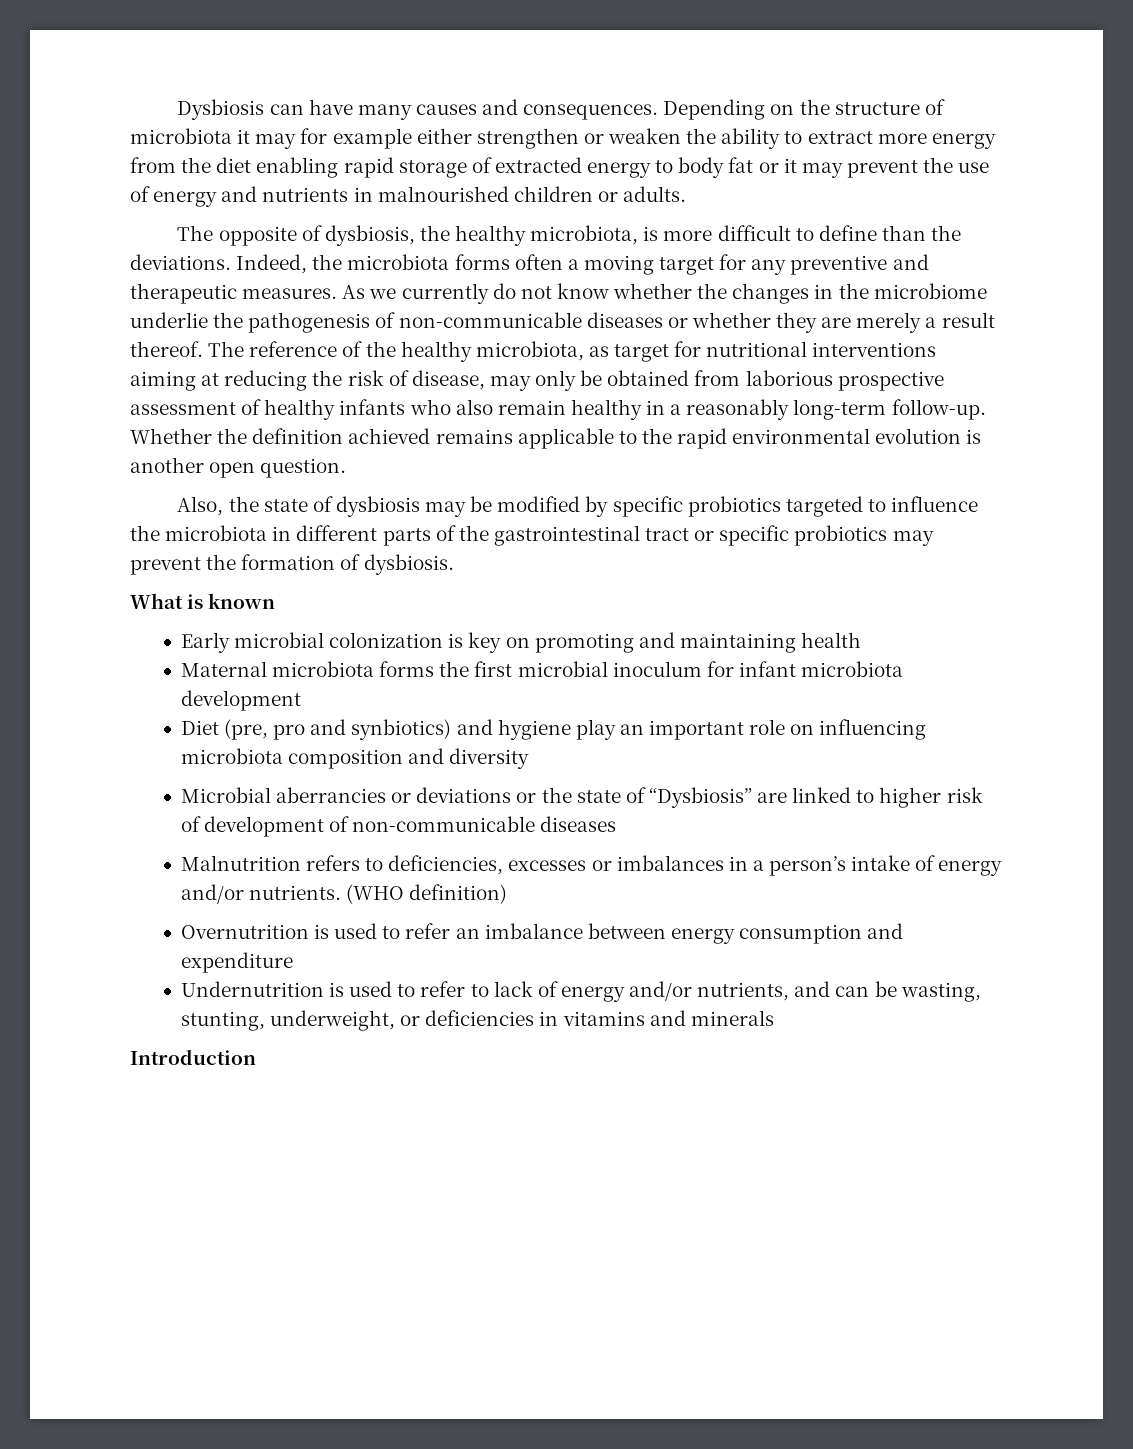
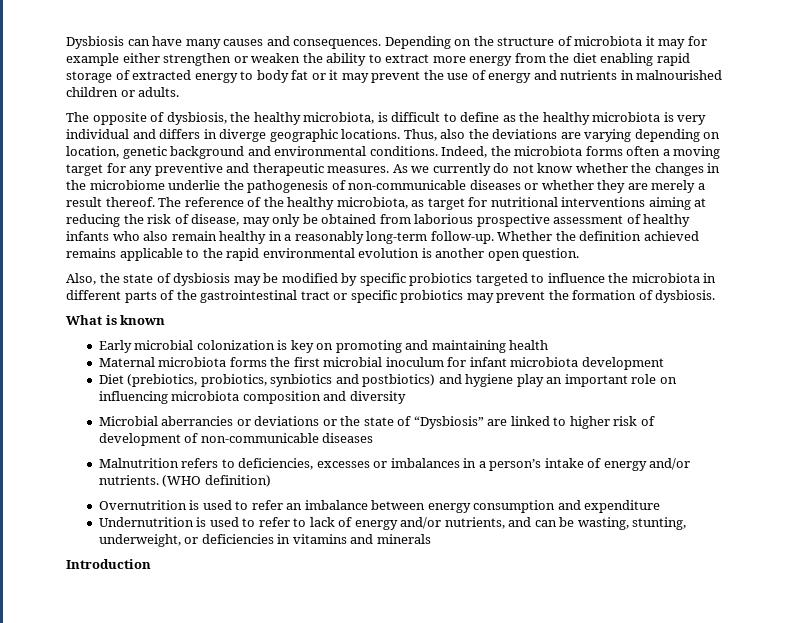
[663,230,713,241] more -> (388, 117) none
[881,225,962,241] [130,254,231,270] than the deviations. -> [502,112,707,125] [66,129,721,142] [66,146,438,159] as the healthy microbiota is very individual and differs in diverge geographic locations. Thus, also the deviations are varying depending on location, genetic background and environmental conditions.
[223,719,452,740] (pre, pro and synbiotics) -> [127,374,436,387] (prebiotics, probiotics, synbiotics and postbiotics)

